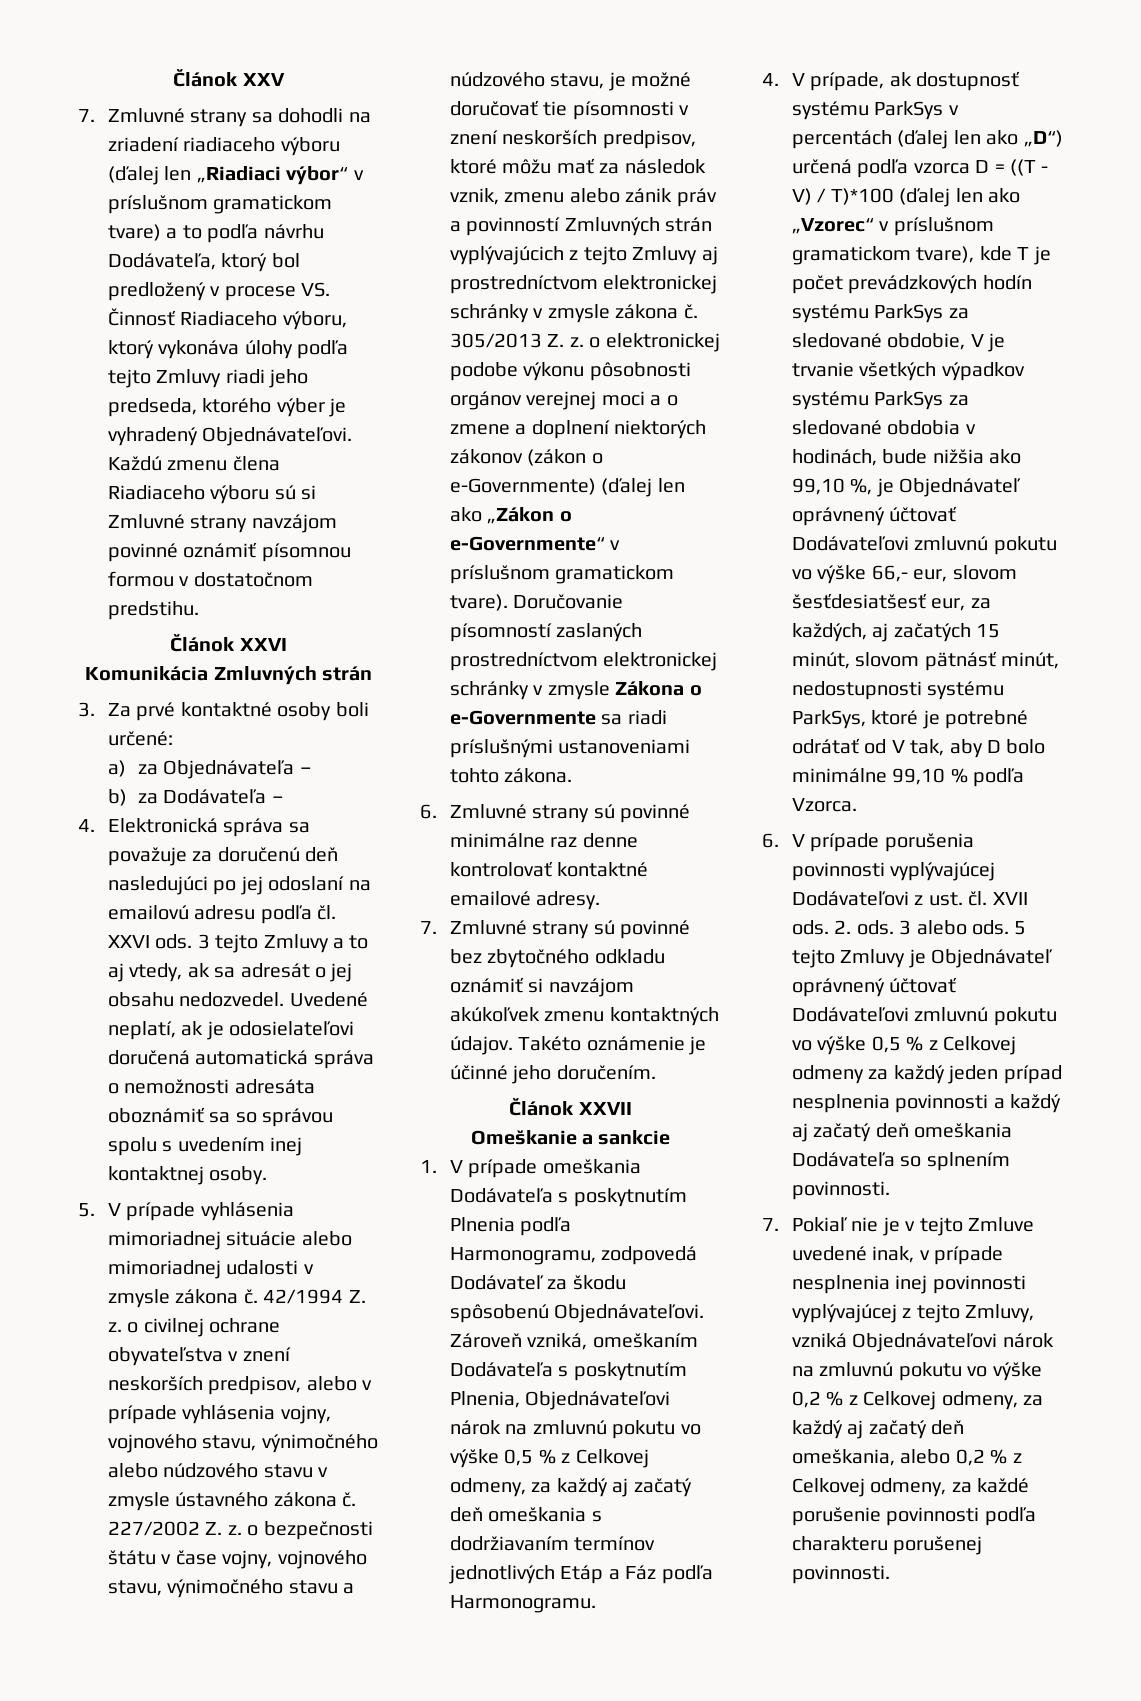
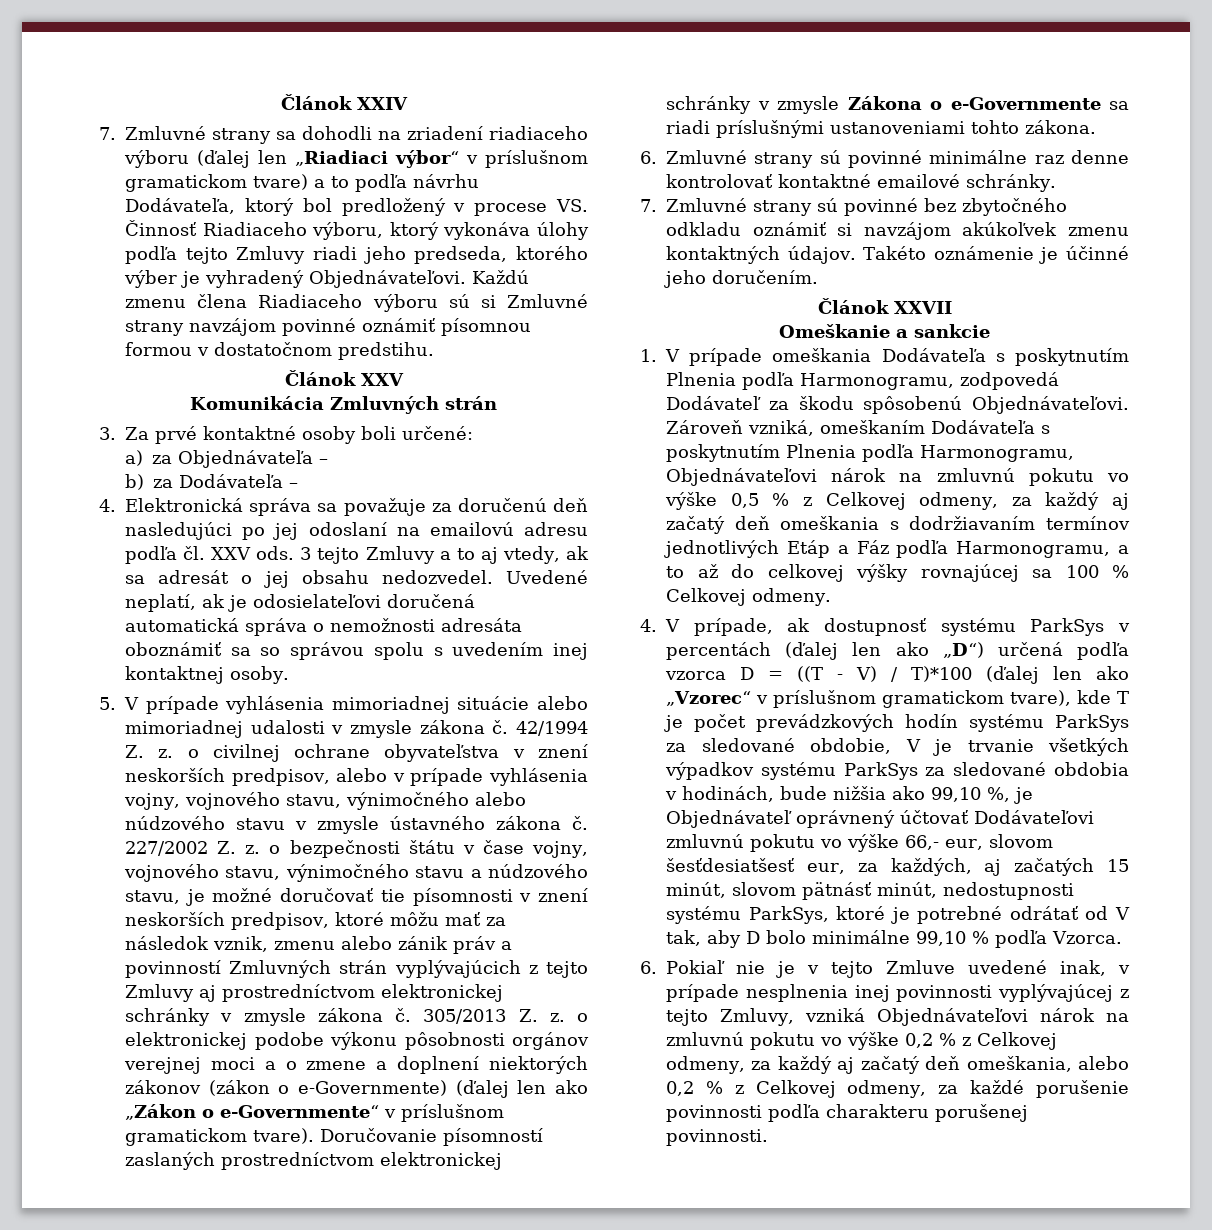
[173,69,285,87] Článok XXV -> [280,94,408,110] Článok XXIV
[239,638,287,651] XXVI -> [360,373,404,386] XXV
[107,935,150,948] XXVI -> [211,547,252,560] XXV
[536,891,601,910] adresy. -> [966,174,1056,192] schránky.
[449,1391,520,1408] Plnenia, -> [786,444,1074,462] Plnenia podľa Harmonogramu,
[449,1595,596,1613] Harmonogramu. -> [956,541,1129,558] [666,564,1129,582] [666,588,831,606] Harmonogramu, a to až do celkovej výšky rovnajúcej sa 100 % Celkovej odmeny.
[791,833,974,852] [791,862,996,881] [791,891,1028,906] [791,920,1027,935] [791,949,1054,968] [791,977,958,997] [791,1007,1057,1026] [791,1036,1016,1055] [791,1065,1062,1084] [791,1094,1062,1113] [791,1123,1013,1142] [791,1152,1010,1171] [791,1181,890,1200] [762,1218,779,1231] V prípade porušenia povinnosti vyplývajúcej Dodávateľovi z ust. čl. XVII ods. 2. ods. 3 alebo ods. 5 tejto Zmluvy je Objednávateľ oprávnený účtovať Dodávateľovi zmluvnú pokutu vo výške 0,5 % z Celkovej odmeny za každý jeden prípad nesplnenia povinnosti a každý aj začatý deň omeškania Dodávateľa so splnením povinnosti. // 7. -> (657, 967) none

